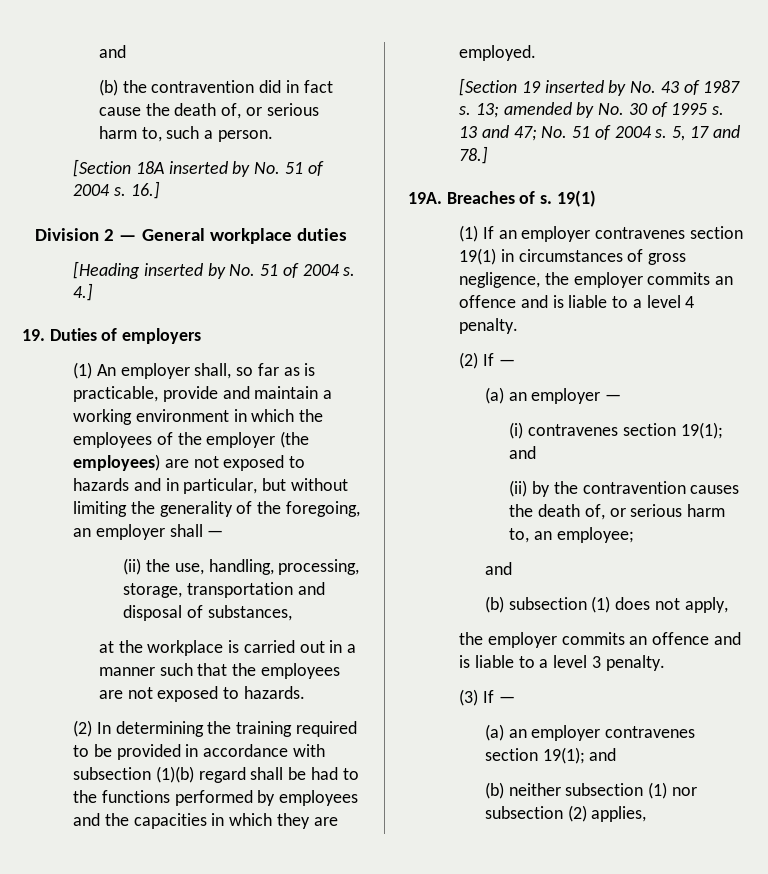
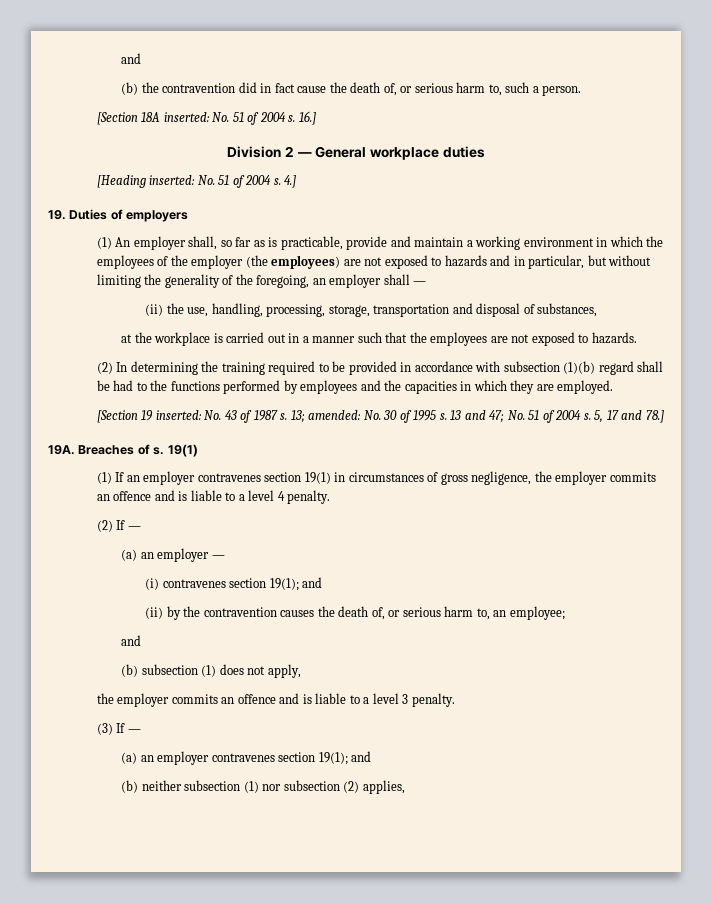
[168,161,251,177] inserted by -> [163,112,210,122] inserted:
[144,263,226,279] inserted by -> [149,175,196,185] inserted:
[544,80,627,96] inserted by -> [155,410,202,420] inserted:
[503,102,595,118] amended by -> [308,410,362,420] amended:

